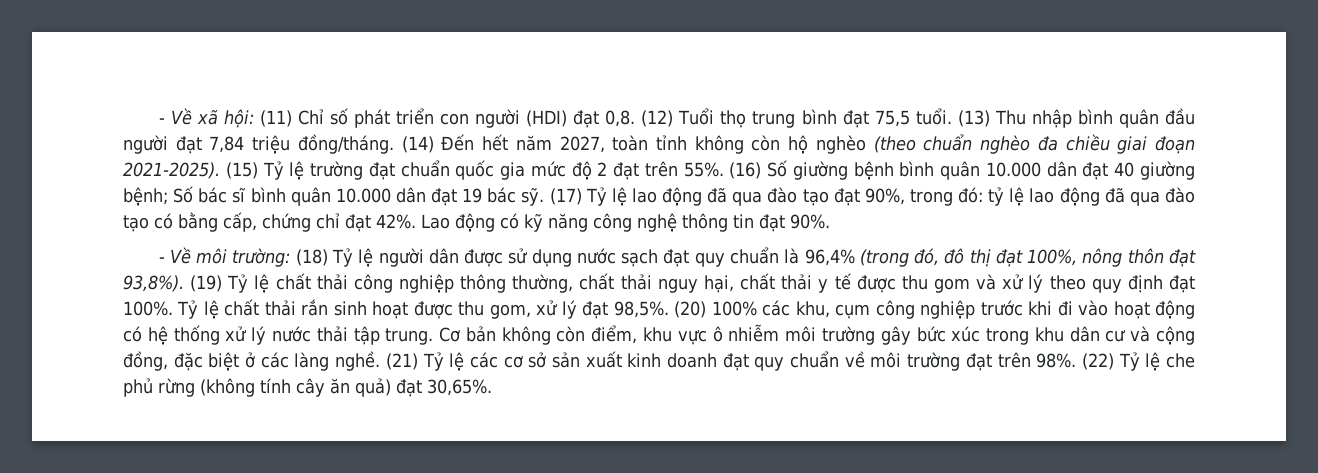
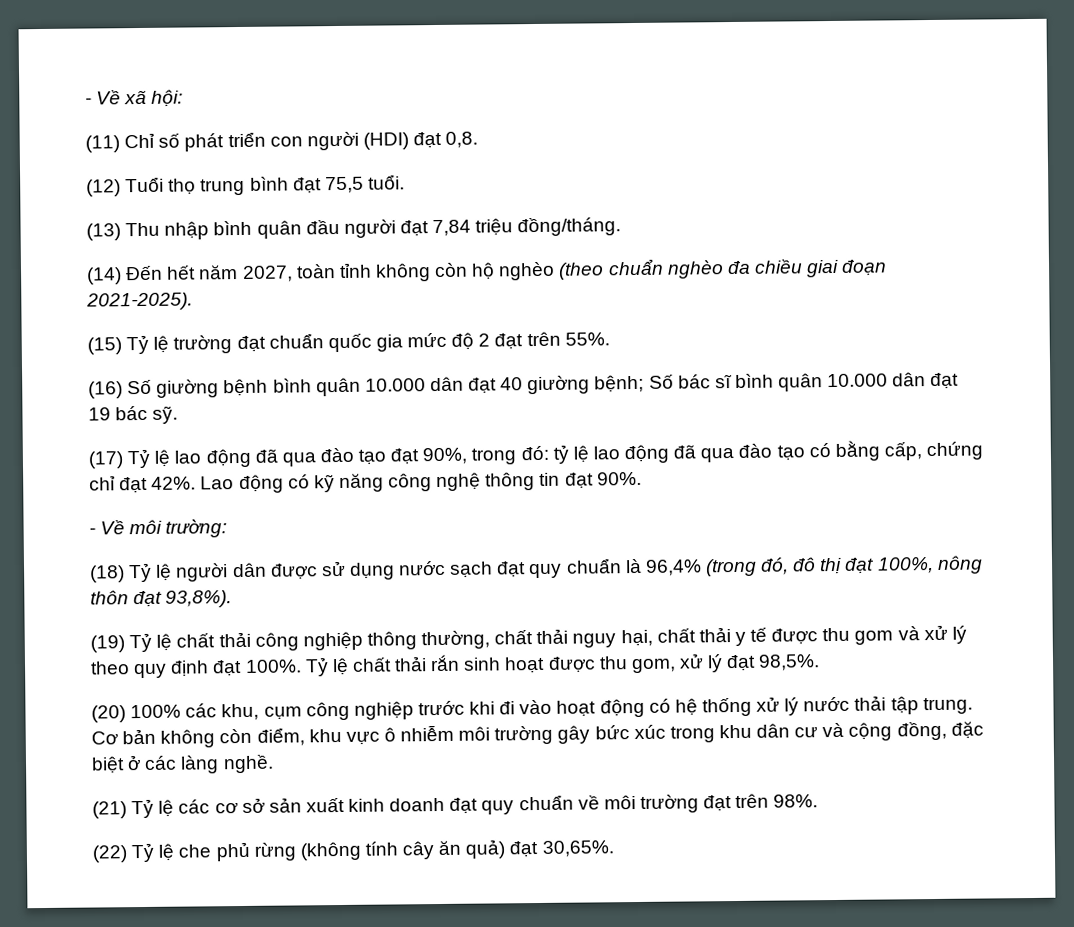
(254, 118) none -> (184, 98) //
(636, 118) none -> (479, 139) //
(952, 116) none -> (405, 182) //
(394, 144) none -> (622, 227) //
(220, 170) none -> (193, 301) //
(724, 169) none -> (610, 339) //
(545, 197) none -> (179, 414) //
(291, 257) none -> (228, 528) //
(184, 283) none -> (233, 599) //
(669, 309) none -> (821, 662) //
(381, 361) none -> (274, 764) //
(1077, 360) none -> (819, 801) //

